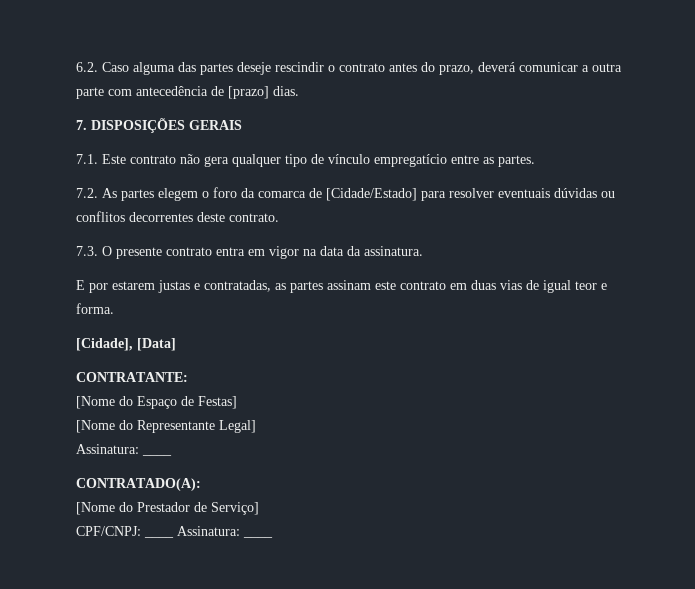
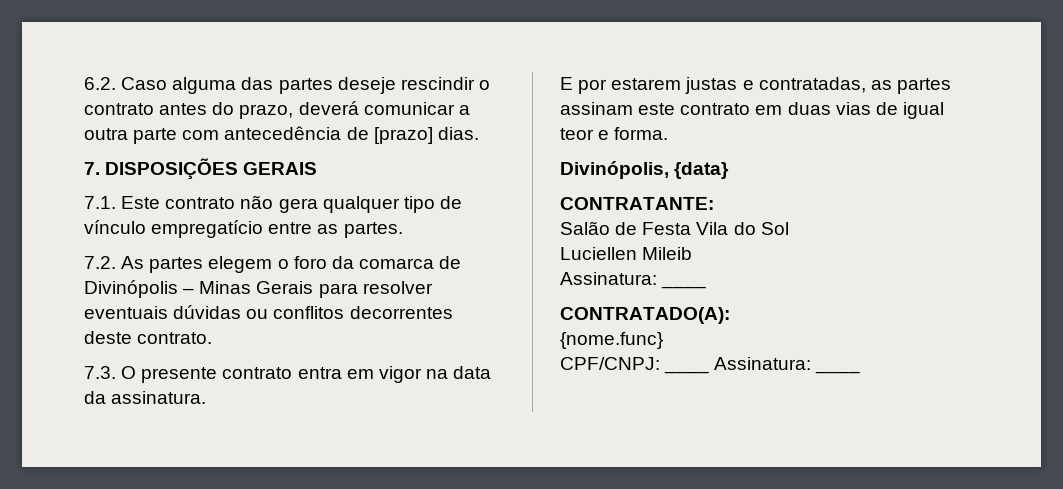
[326,188,417,201] [Cidade/Estado] -> [84,280,314,298] Divinópolis – Minas Gerais
[76,338,176,351] [Cidade], [Data] -> [560,161,730,179] Divinópolis, {data}
[76,396,237,409] [76,420,256,433] [76,444,139,454] [142,454,172,456] [76,478,201,491] [76,502,259,515] [Nome do Espaço de Festas] // [Nome do Representante Legal] // Assinatura: ____ // CONTRATADO(A): // [Nome do Prestador de Serviço] -> [560,221,789,235] [560,247,693,260] [560,272,657,285] [661,285,707,289] [560,307,730,324] [560,332,663,349] Salão de Festa Vila do Sol // Luciellen Mileib // Assinatura: ____ // CONTRATADO(A): // {nome.func}

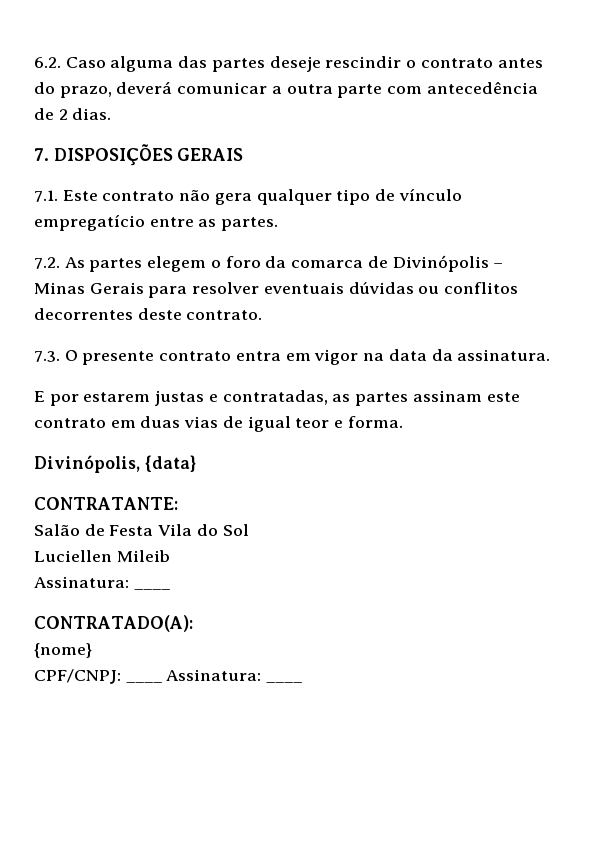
[373,127,433,144] [prazo] -> [58,109,68,120] 2
[560,332,663,349] {nome.func} -> [34,643,92,658] {nome}

